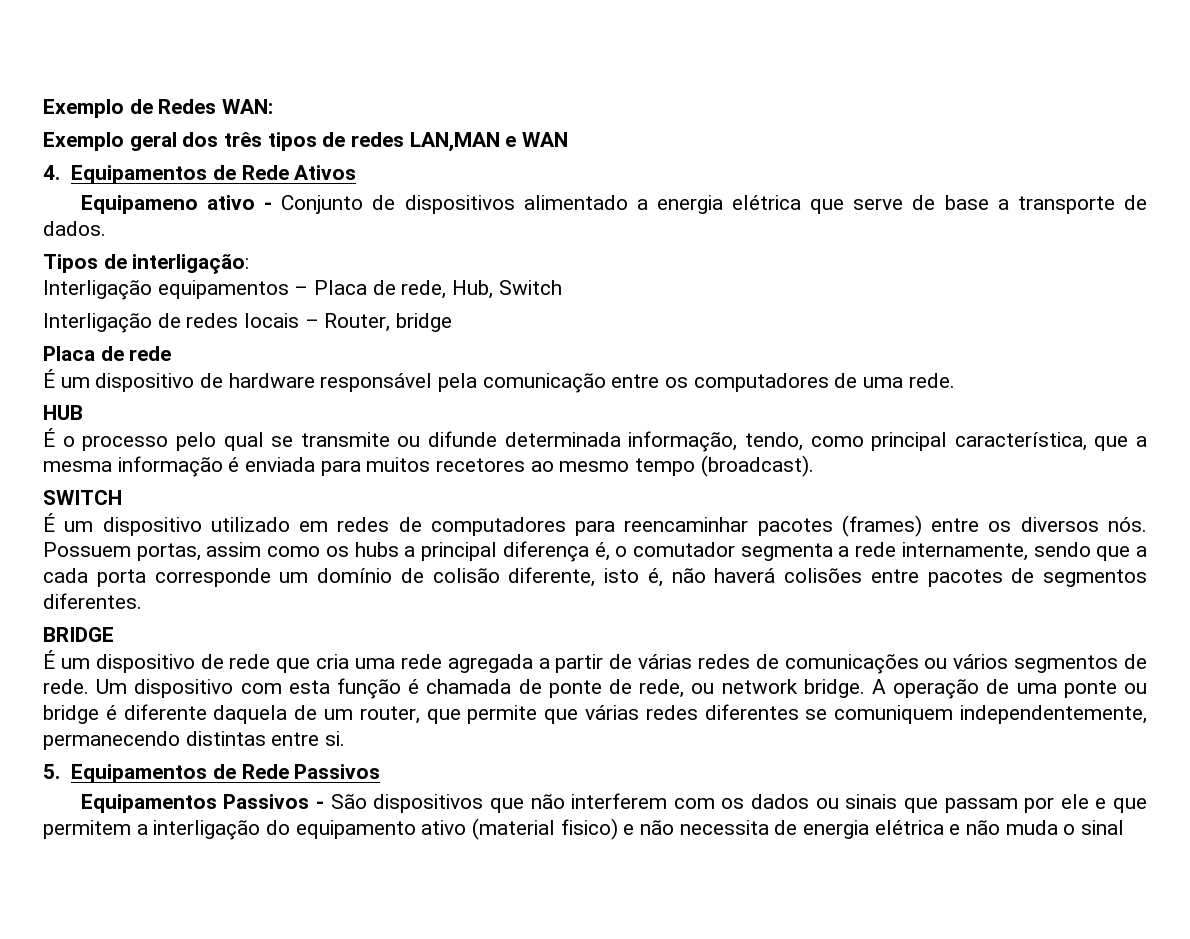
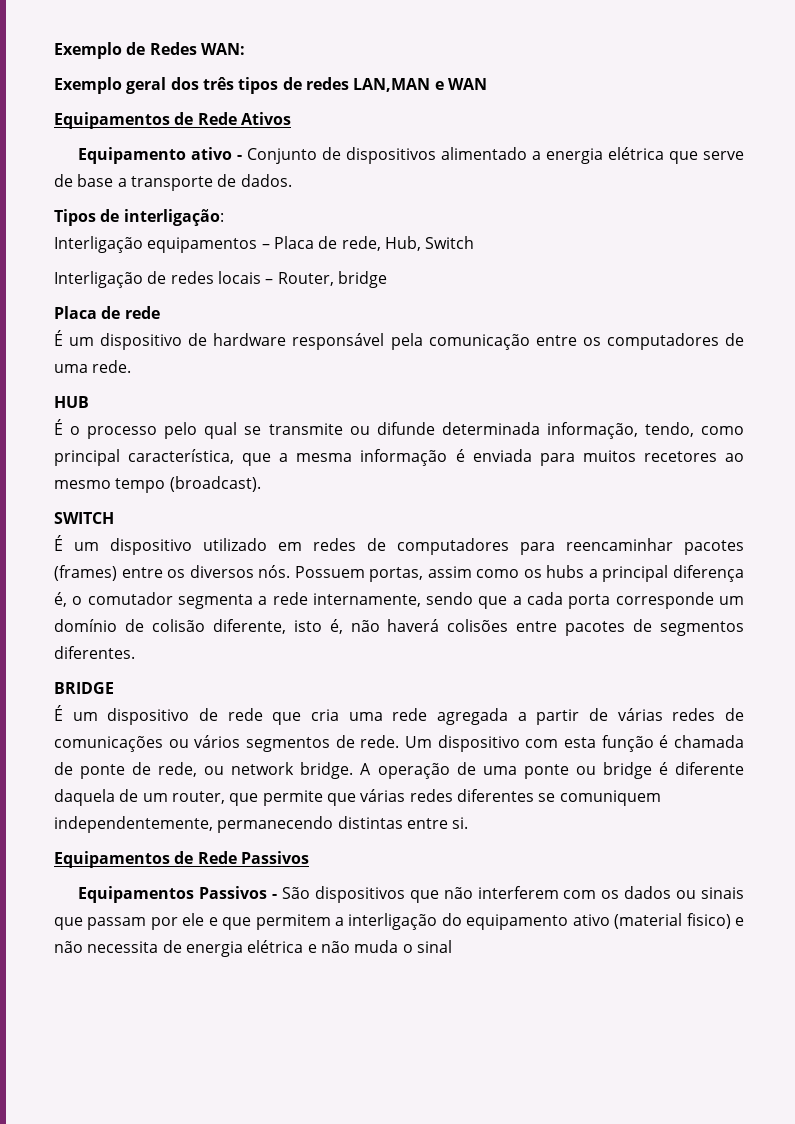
[43,165,60,180] 4. -> (487, 84) none
[80,195,198,214] Equipameno -> [78,147,187,164] Equipamento
[43,764,60,779] 5. -> (469, 823) none

